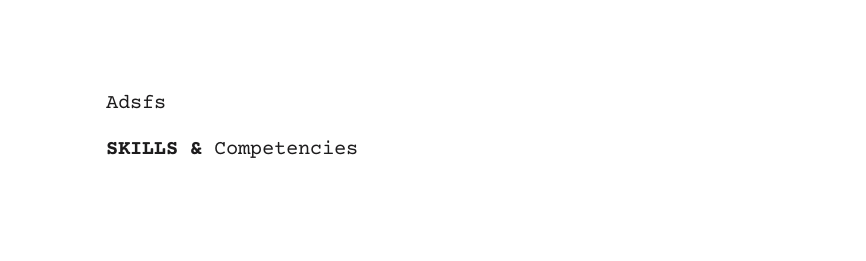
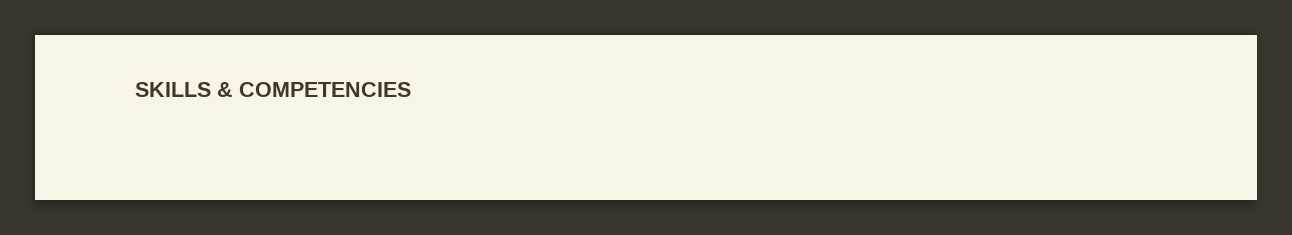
[106,94,166,109] Adsfs // -> (135, 89) none
[214,140,358,158] Competencies -> [239,82,411,97] COMPETENCIES

